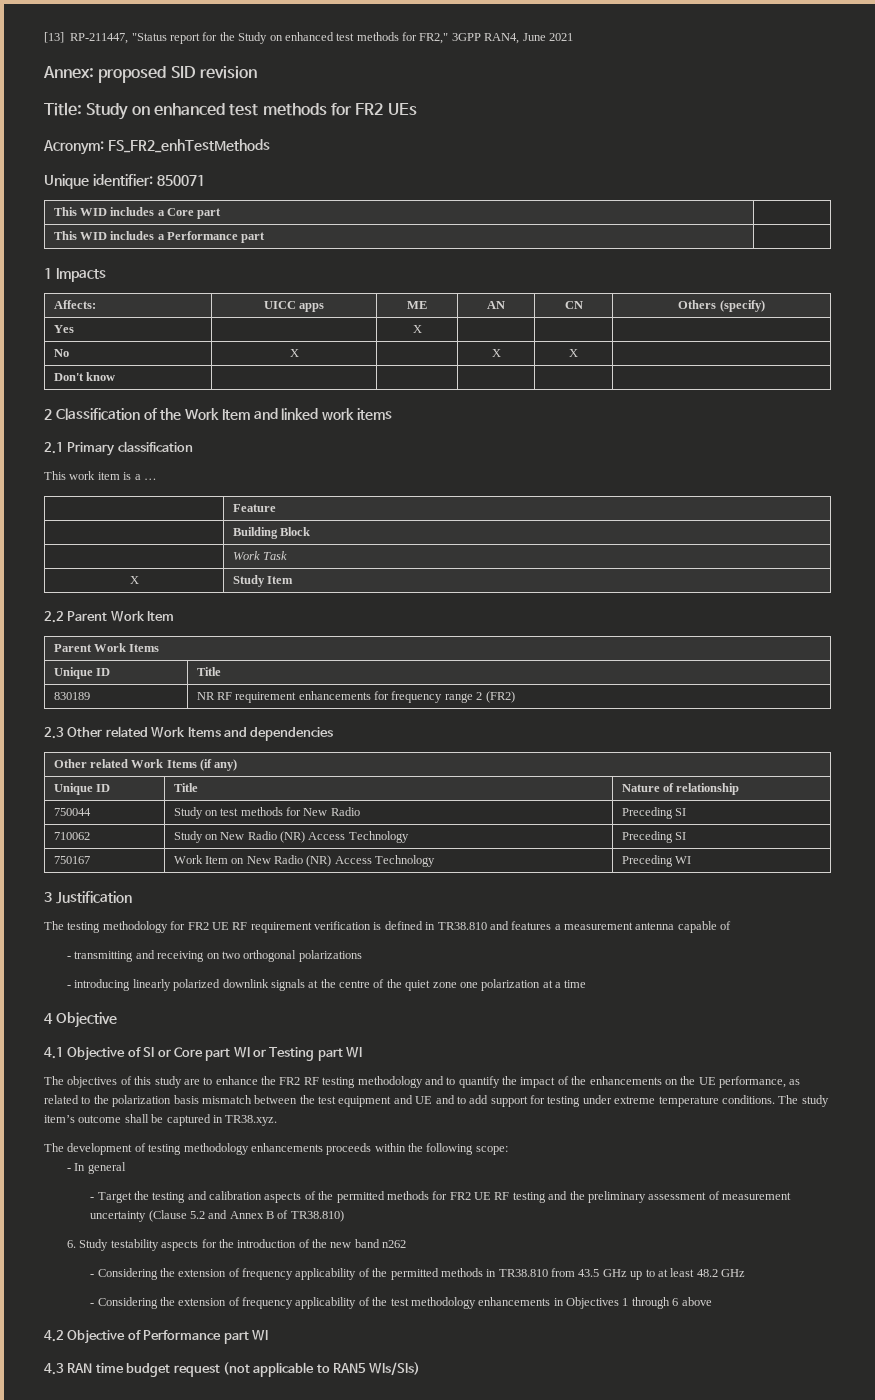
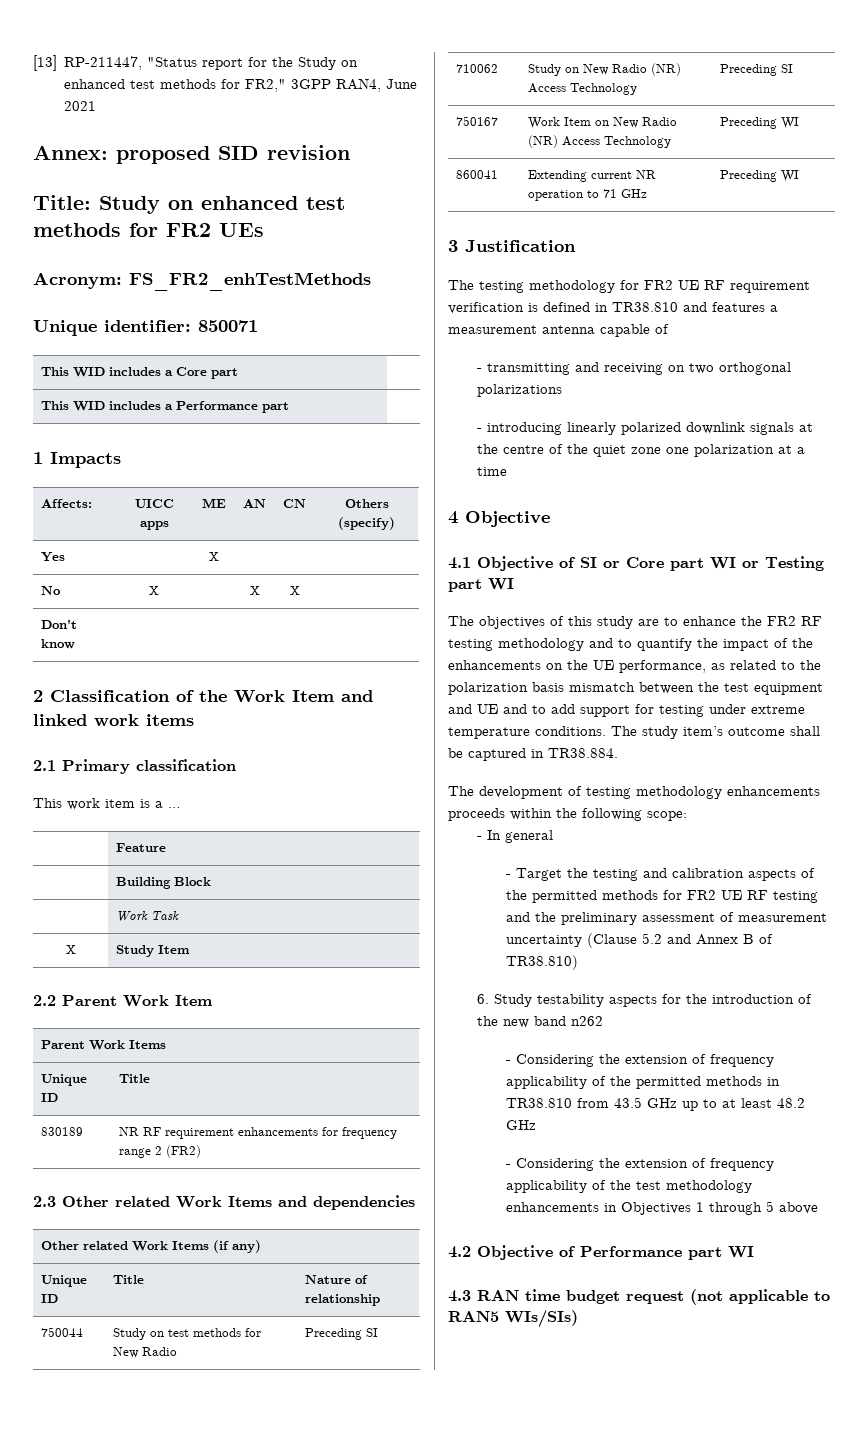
(691, 860) none -> [456,170,499,179] [528,170,657,182] [528,189,648,201] [720,170,800,182] // 860041 | Extending current NR operation to 71 GHz | Preceding WI
[225,1115,278,1126] TR38.xyz. -> [548,748,618,758] TR38.884.
[672,1298,679,1306] 6 -> [765,1201,774,1212] 5

